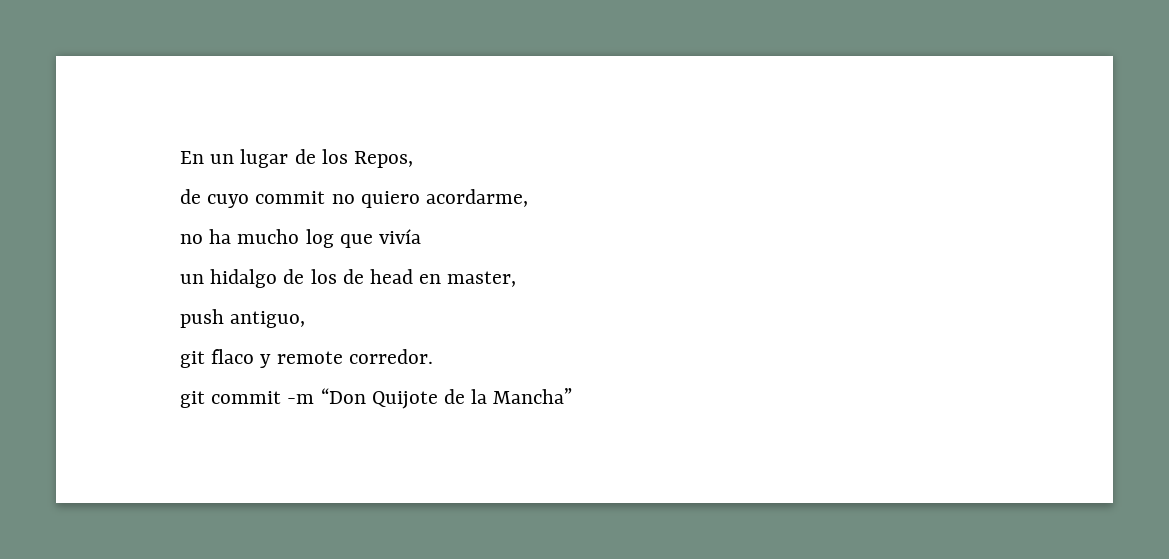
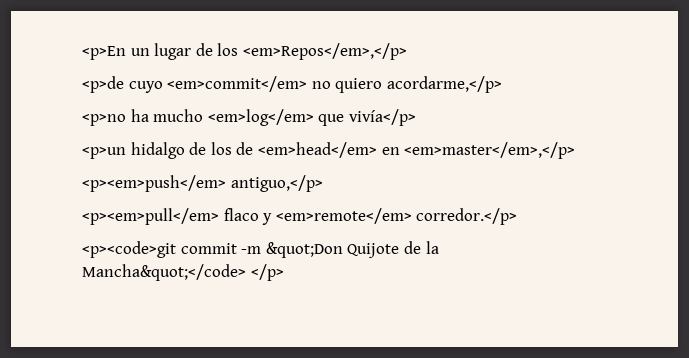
[180,151,204,164] En -> [82,46,126,60] <p>En
[354,151,414,168] [180,189,529,208] [180,229,422,248] [180,269,517,288] [180,309,306,328] [180,349,433,368] [180,391,205,408] Repos, // de cuyo commit no quiero acordarme, // no ha mucho log que vivía // un hidalgo de los de head en master, // push antiguo, // git flaco y remote corredor. // git -> [242,43,407,60] [82,76,502,93] [82,109,416,126] [82,142,576,159] [82,175,323,192] [82,208,518,225] [82,241,176,258] <em>Repos</em>,</p> // <p>de cuyo <em>commit</em> no quiero acordarme,</p> // <p>no ha mucho <em>log</em> que vivía</p> // <p>un hidalgo de los de <em>head</em> en <em>master</em>,</p> // <p><em>push</em> antiguo,</p> // <p><em>pull</em> flaco y <em>remote</em> corredor.</p> // <p><code>git
[320,388,366,404] “Don -> [265,242,343,258] &quot;Don
[493,388,573,404] Mancha” -> [82,264,284,281] Mancha&quot;</code> </p>

